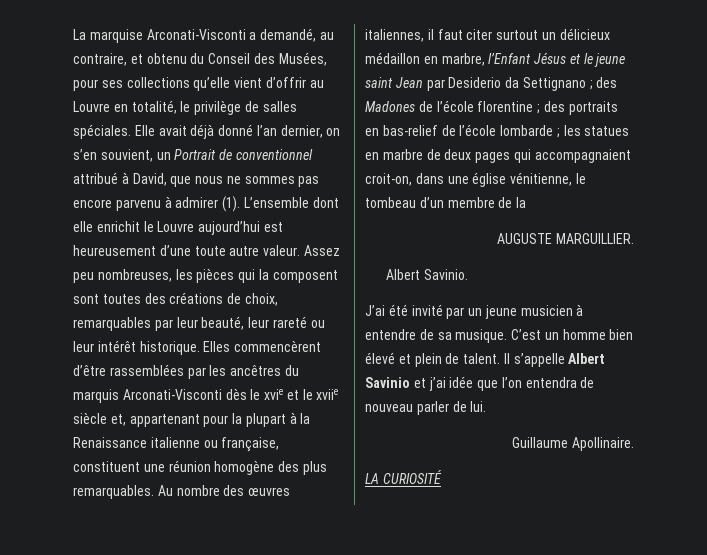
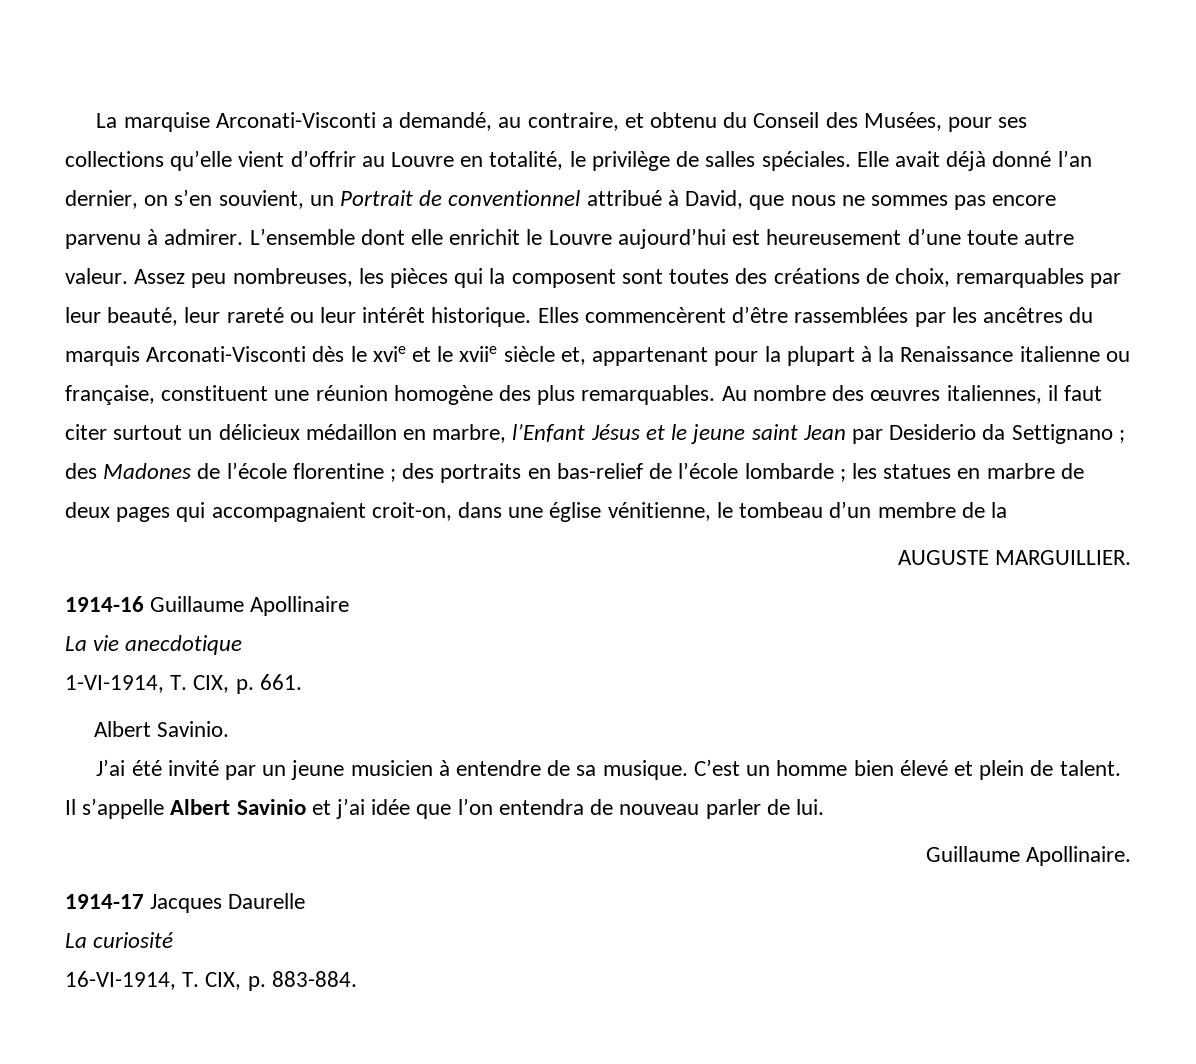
[175,196,241,212] admirer (1). -> [164,229,244,245] admirer.
(634, 238) none -> [65,596,350,616] [65,635,243,655] [65,674,302,694] // 1914-16 Guillaume Apollinaire // La vie anecdotique // 1-VI-1914, T. CIX, p. 661.
[365,470,442,484] LA CURIOSITÉ -> [65,893,306,913] [65,932,174,948] [65,971,357,991] 1914-17 Jacques Daurelle // La curiosité // 16-VI-1914, T. CIX, p. 883-884.

